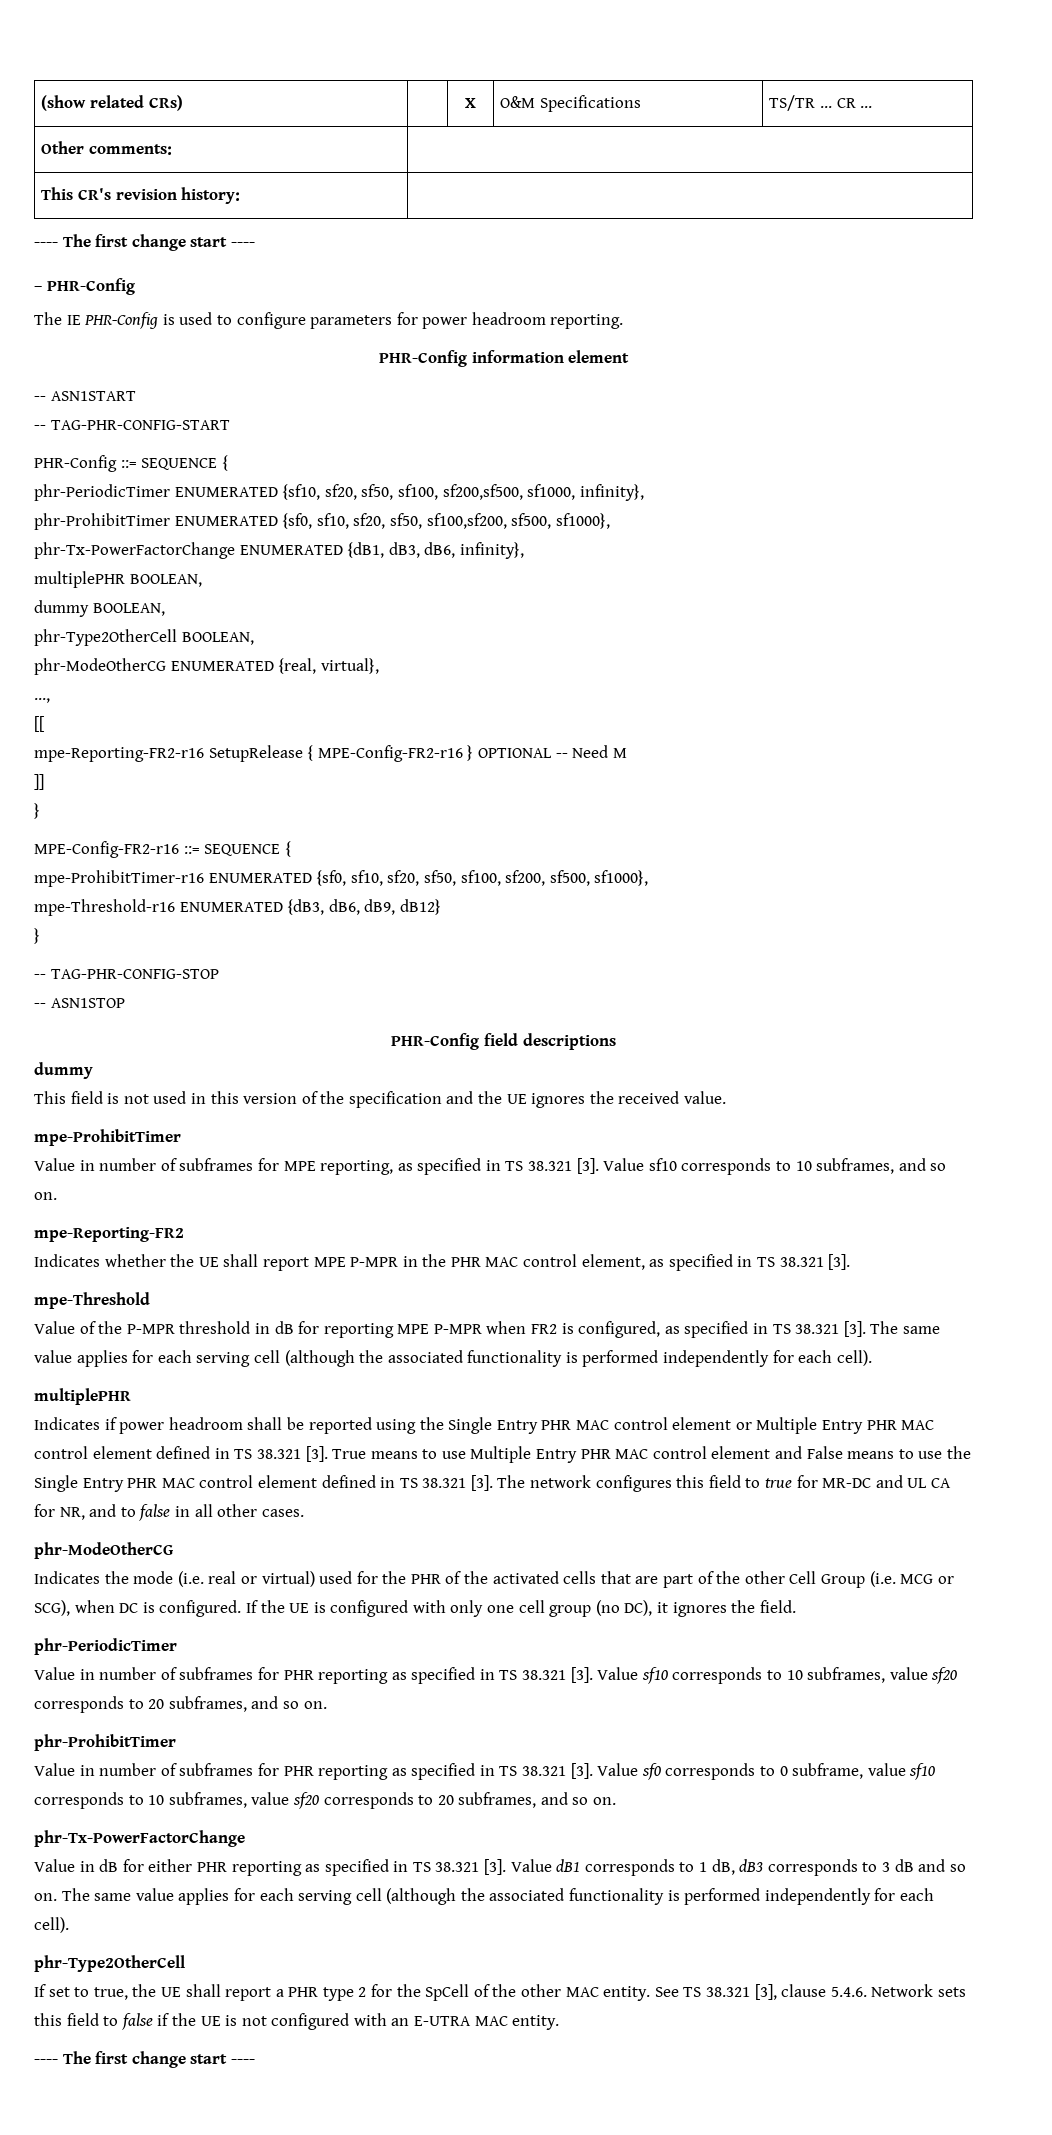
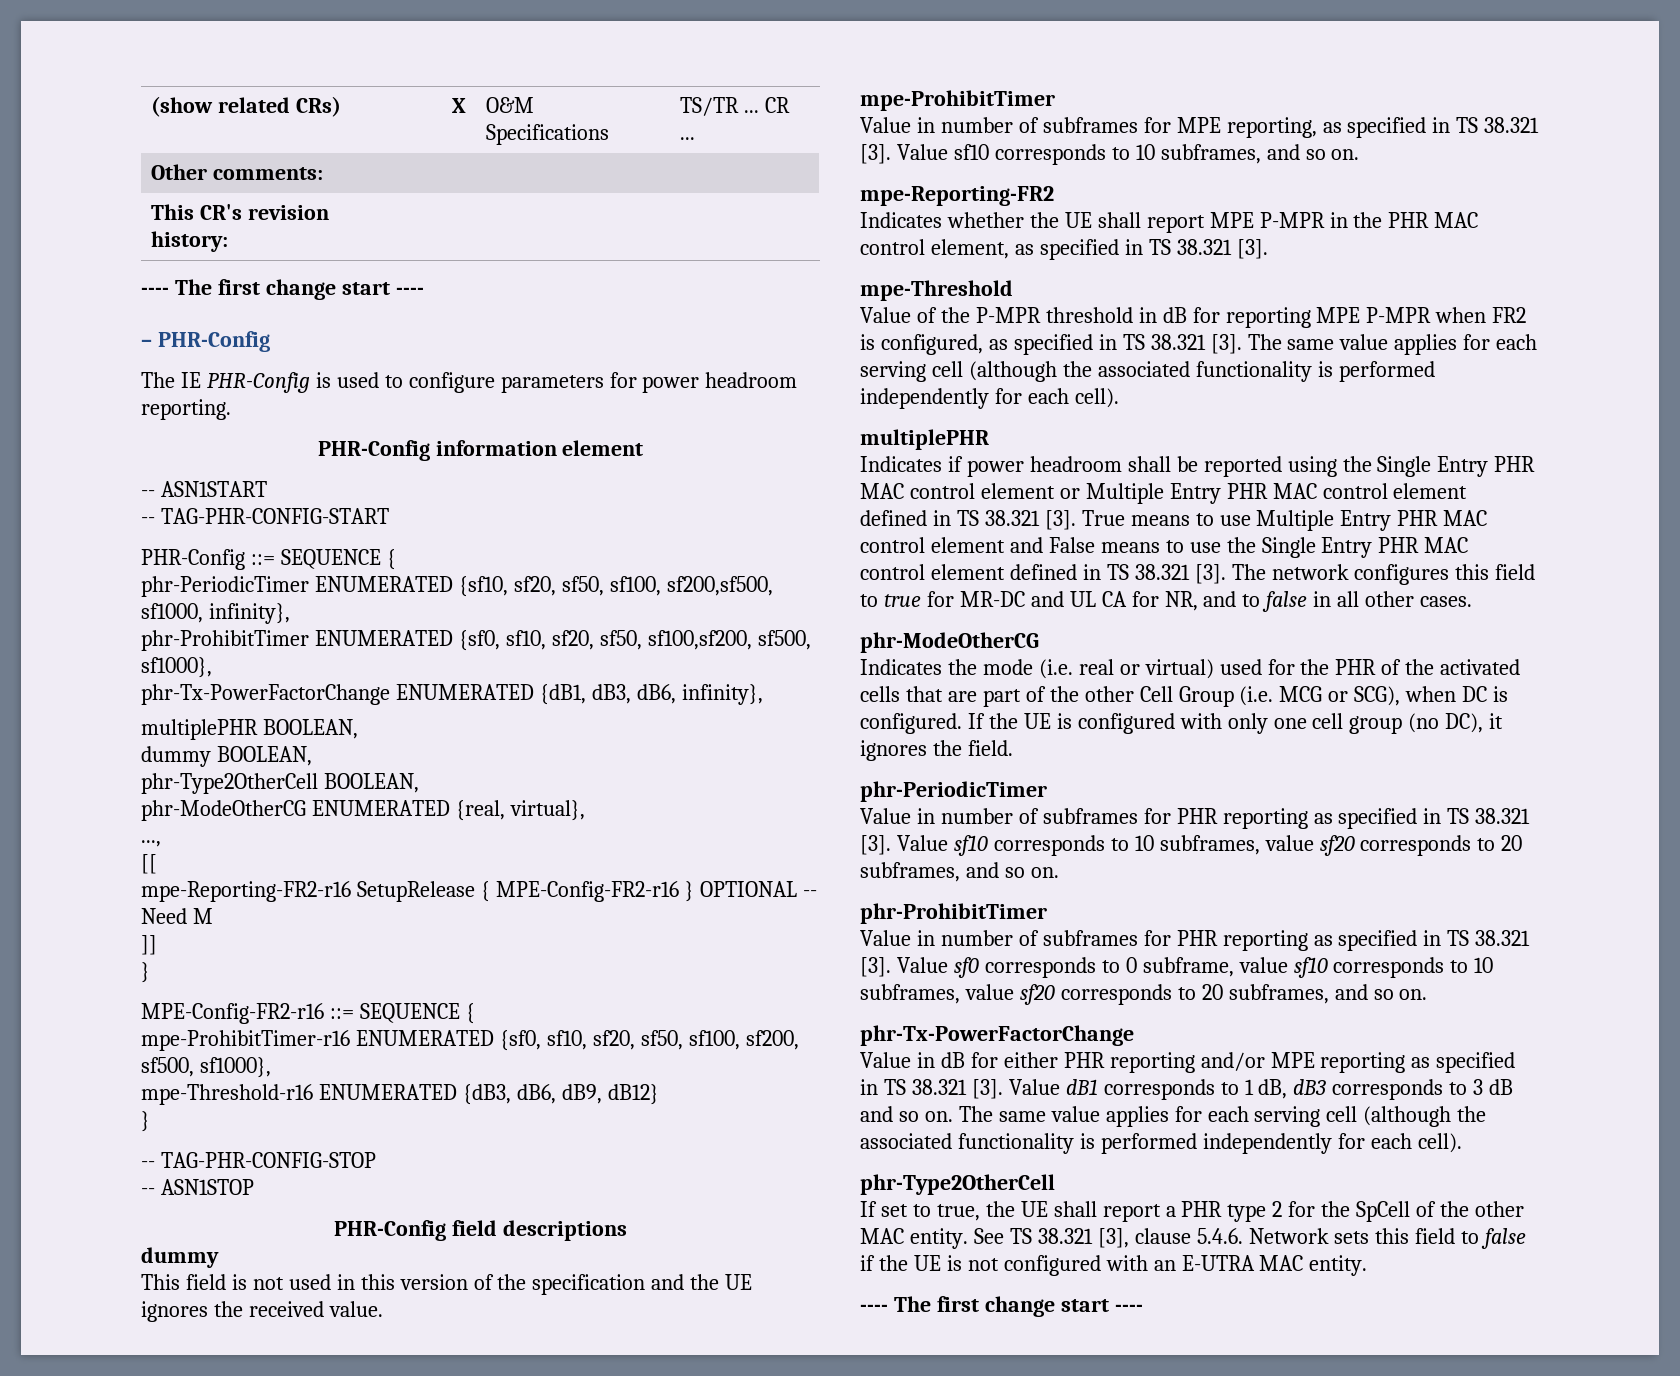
(302, 1868) none -> [1200,1052,1406,1073] and/or MPE reporting

